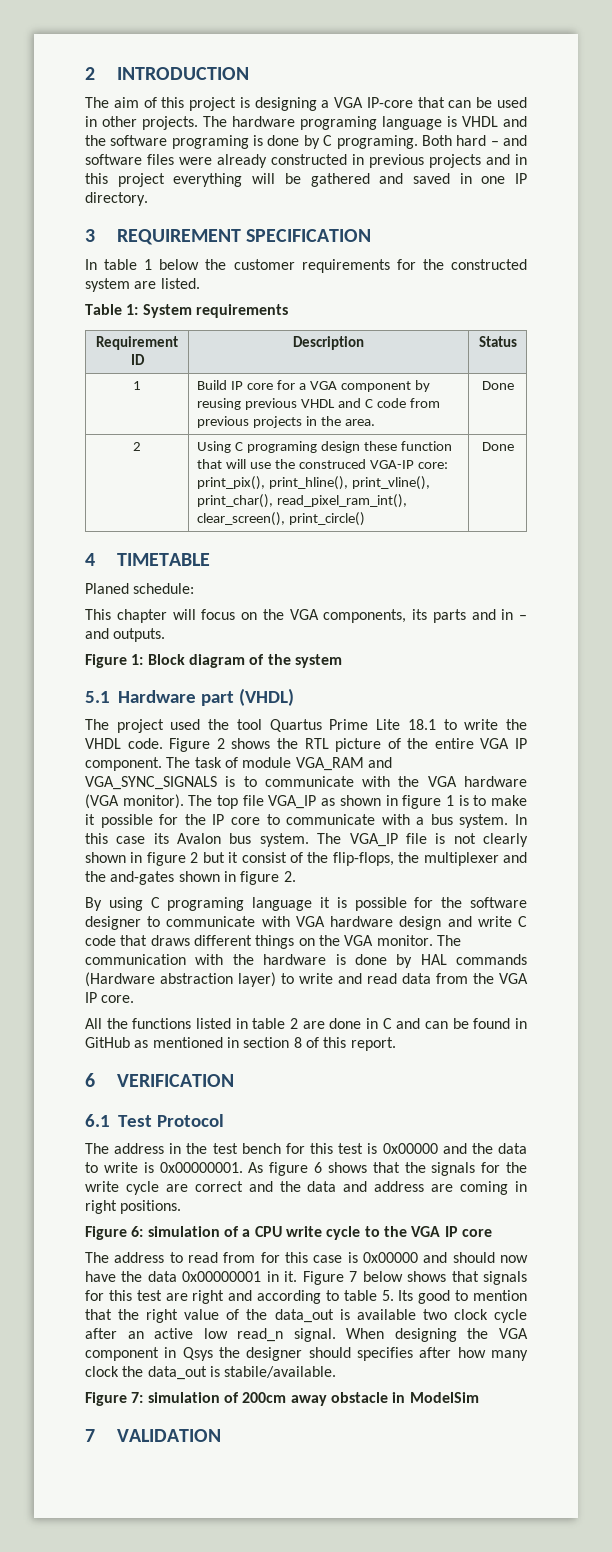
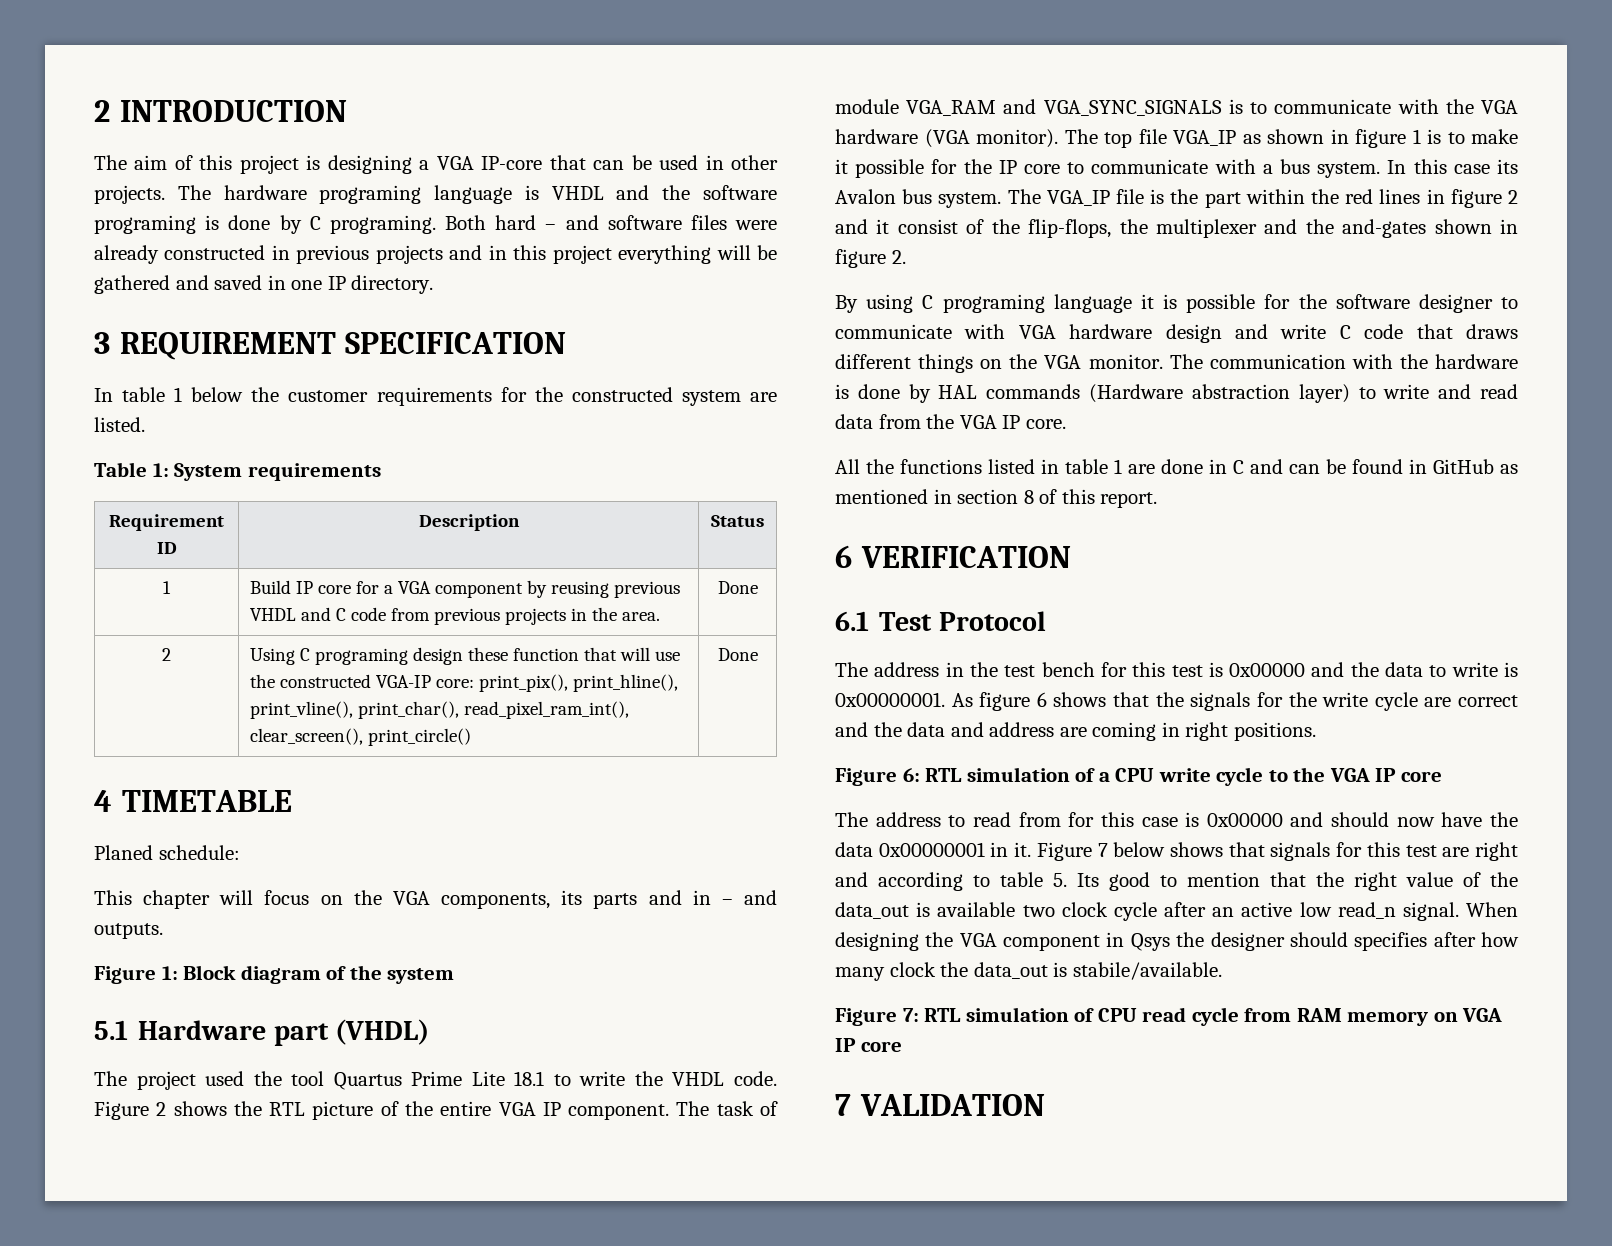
[299,459,367,469] construced -> [279,674,371,688] constructed
[453,833,529,847] [85,852,126,863] not clearly shown -> [1170,189,1421,208] the part within the red lines
[202,852,225,863] but -> [835,219,868,234] and
[290,1018,298,1029] 2 -> [1114,459,1122,474] 1
(144, 1231) none -> [925,768,963,782] RTL
[147,1392,479,1406] simulation of 200cm away obstacle in ModelSim -> [924,1007,1503,1026] [835,1038,902,1052] RTL simulation of CPU read cycle from RAM memory on VGA IP core

